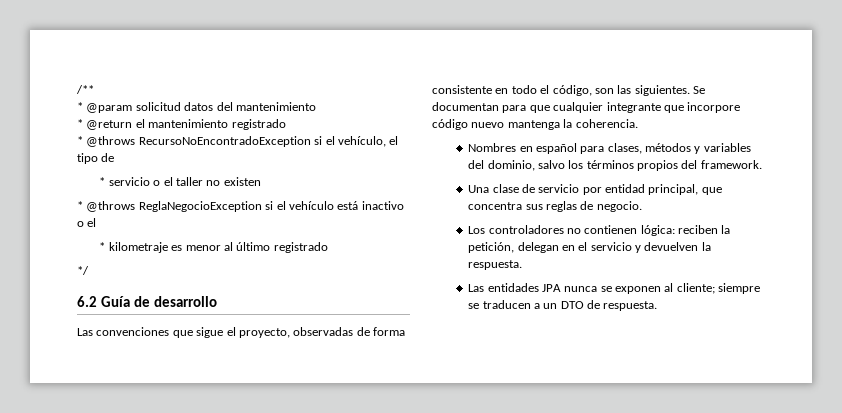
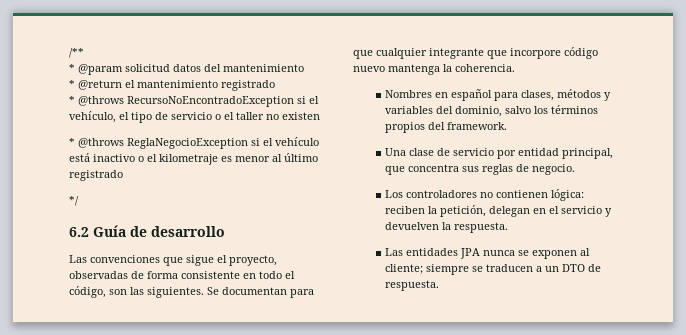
[99,177,106,186] // * -> (168, 116) none
[99,242,106,251] // * -> (157, 158) none

